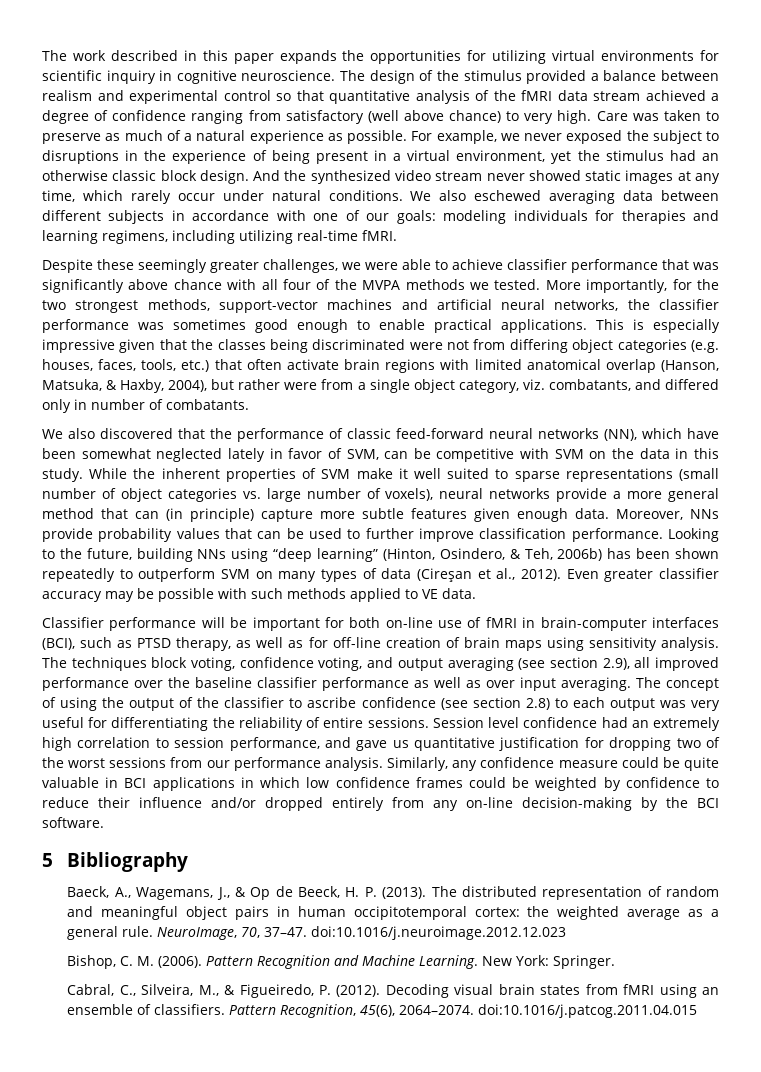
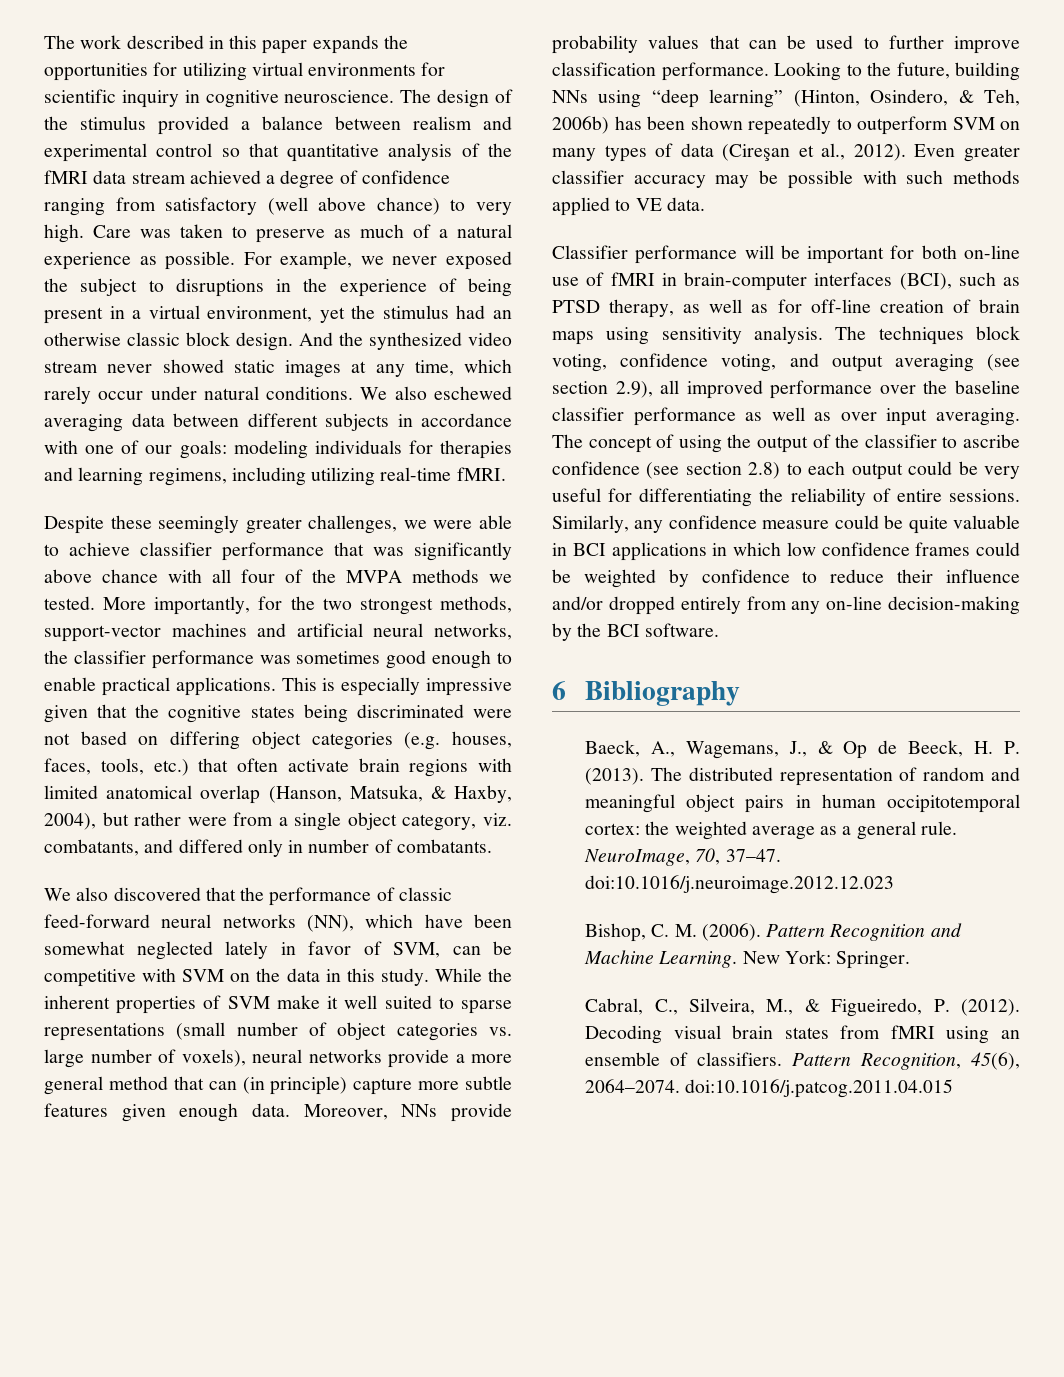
[217,339,266,350] classes -> [168,705,295,723] cognitive states
[473,339,506,350] from -> [80,731,159,745] based on
[659,700,686,708] was -> [908,461,978,475] could be
[432,717,721,731] [42,737,720,751] [42,757,383,771] Session level confidence had an extremely high correlation to session performance, and gave us quantitative justification for dropping two of the worst sessions from our performance analysis. -> (1020, 495) none
[42,853,53,867] 5 -> [552,681,566,700] 6

